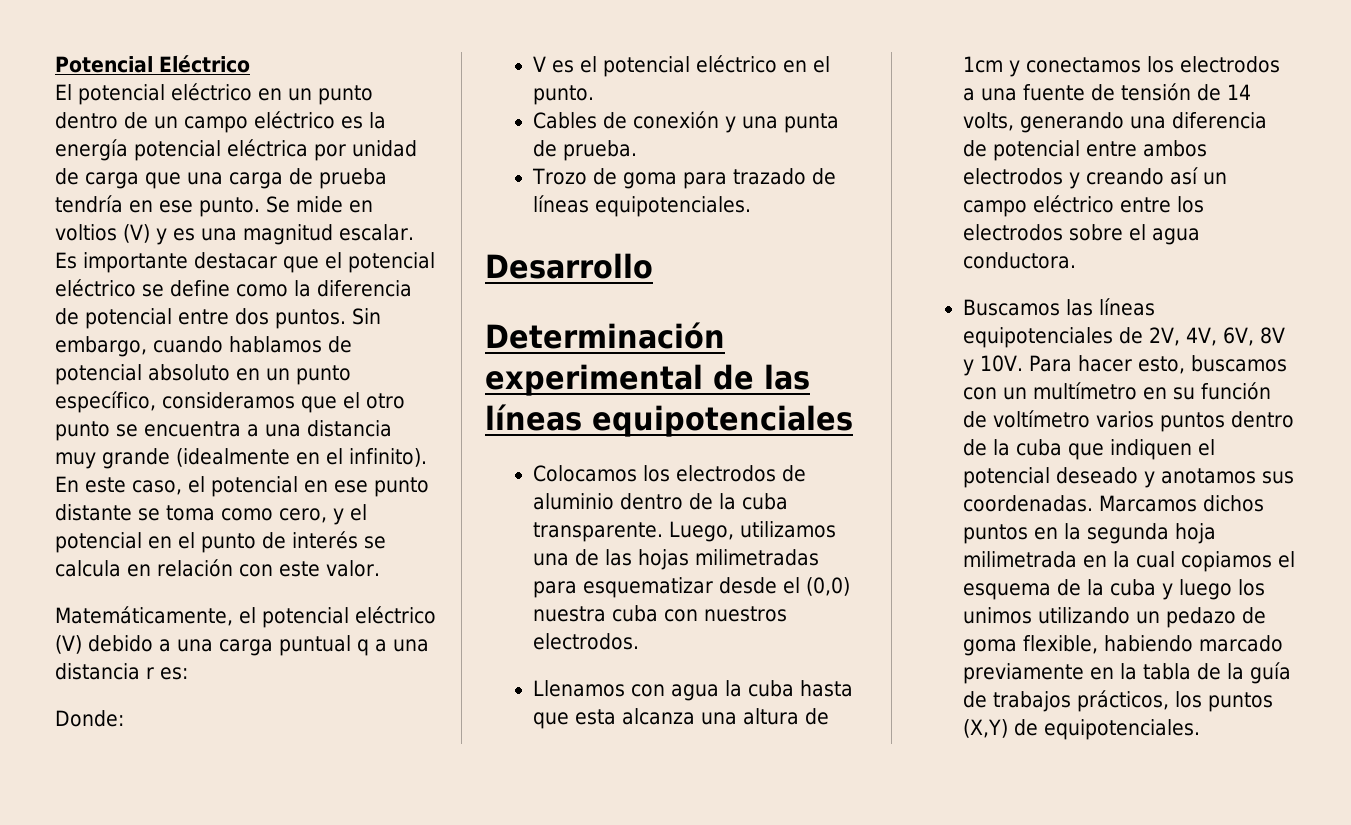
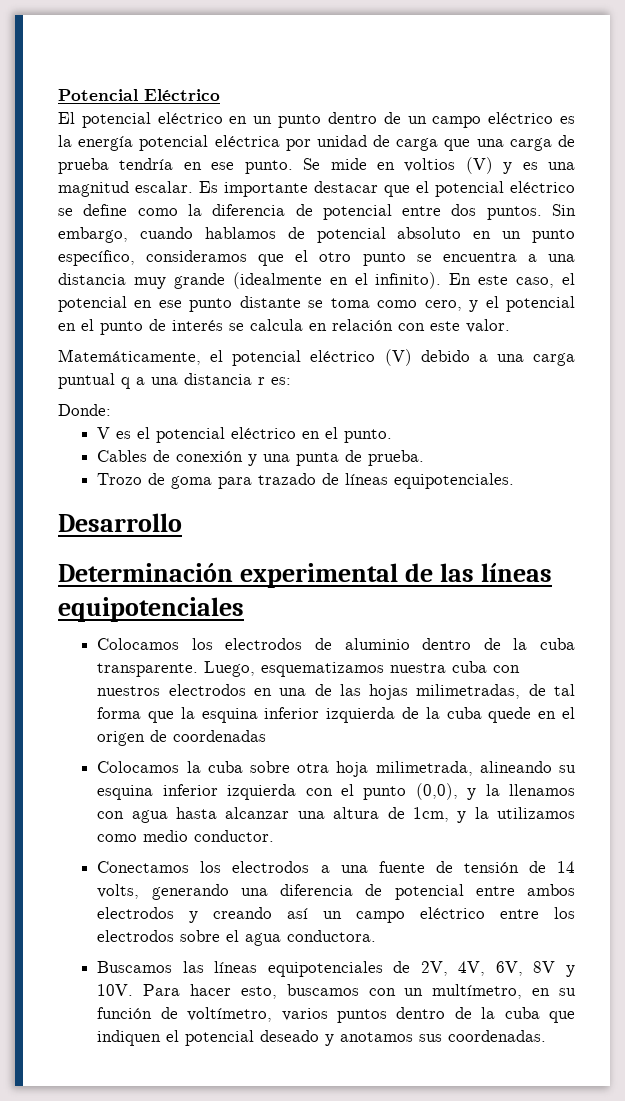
[740,521,837,538] [533,549,820,570] [533,577,851,598] [533,605,788,622] [533,633,640,650] [533,680,854,701] [533,708,830,729] [963,56,1142,77] utilizamos una de las hojas milimetradas para esquematizar desde el (0,0) nuestra cuba con nuestros electrodos. // Llenamos con agua la cuba hasta que esta alcanza una altura de 1cm y conectamos -> [261,661,521,677] [97,684,575,700] [97,707,575,723] [97,730,267,746] [97,761,576,777] [97,783,575,800] [97,807,575,823] [97,830,275,842] [97,861,190,873] esquematizamos nuestra cuba con nuestros electrodos en una de las hojas milimetradas, de tal forma que la esquina inferior izquierda de la cuba quede en el origen de coordenadas // Colocamos la cuba sobre otra hoja milimetrada, alineando su esquina inferior izquierda con el punto (0,0), y la llenamos con agua hasta alcanzar una altura de 1cm, y la utilizamos como medio conductor. // Conectamos
[1033,382,1138,400] multímetro -> [432,984,523,999] multímetro,
[993,410,1091,428] voltímetro -> [187,1007,273,1022] voltímetro,
[1099,495,1265,512] [963,523,1217,544] [963,551,1296,572] [963,579,1266,600] [963,607,1267,628] [963,635,1284,656] [963,662,1292,684] [963,690,1274,712] [963,719,1201,740] Marcamos dichos puntos en la segunda hoja milimetrada en la cual copiamos el esquema de la cuba y luego los unimos utilizando un pedazo de goma flexible, habiendo marcado previamente en la tabla de la guía de trabajos prácticos, los puntos (X,Y) de equipotenciales. -> (547, 1036) none

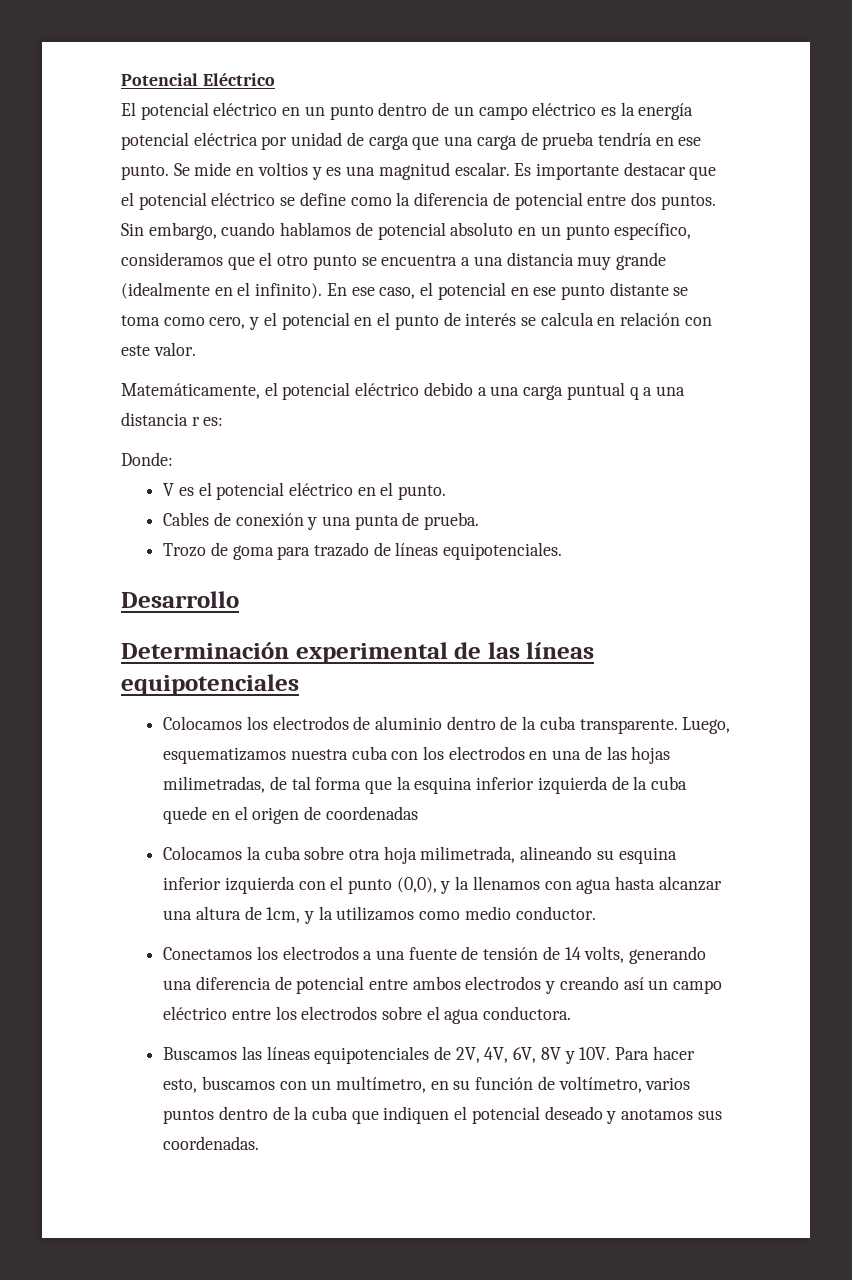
[465,157,493,174] (V) -> (308, 169) none
[478,275,509,285] este -> [351,287,375,296] ese
[384,349,412,366] (V) -> (420, 389) none
[97,686,161,696] nuestros -> [423,746,445,760] los

